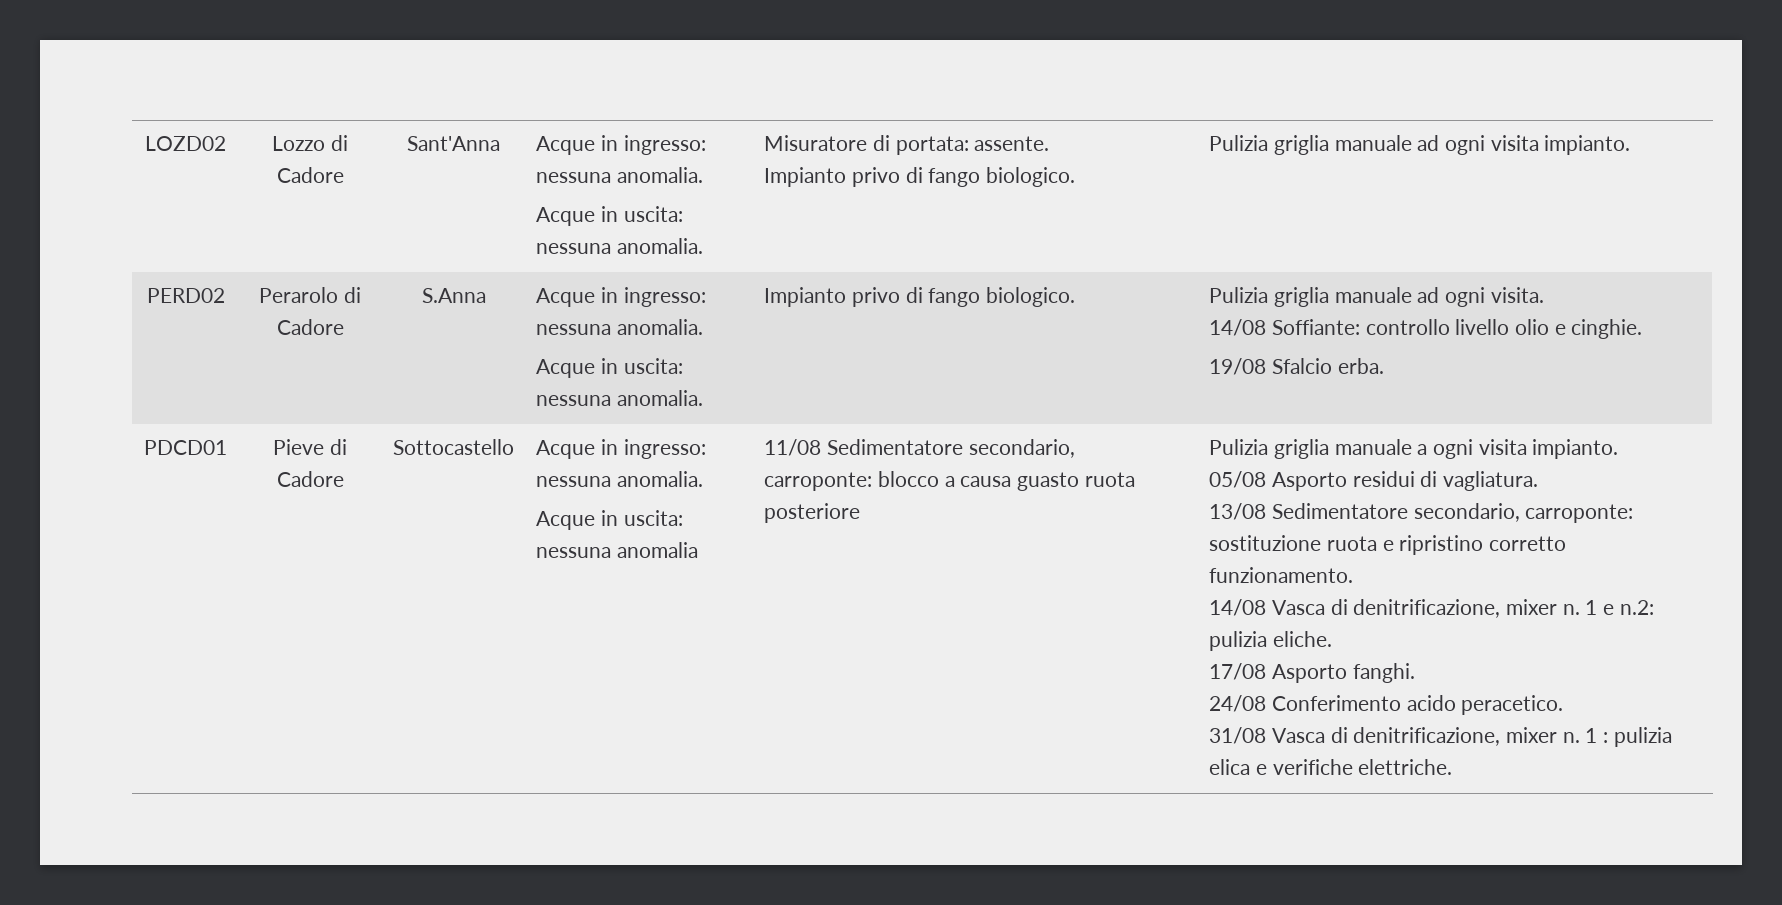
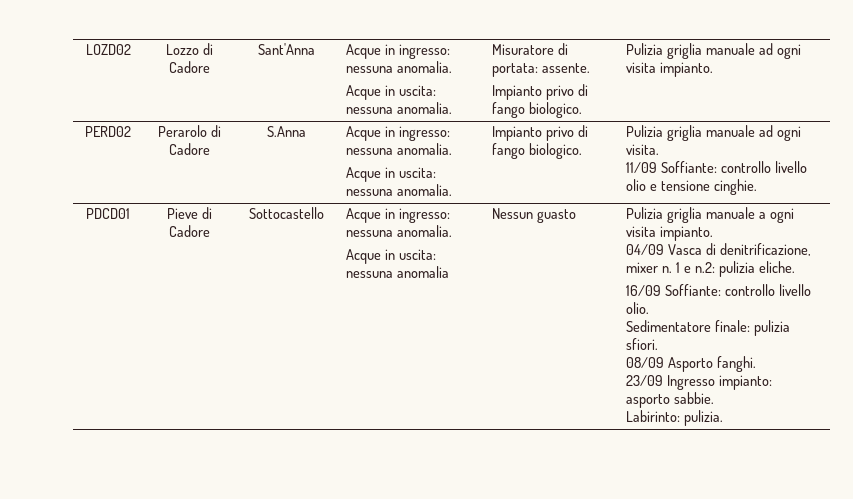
[1209,319,1267,336] 14/08 -> [626,162,658,173] 11/09
(1566, 329) none -> [661,180,711,191] tensione
[1209,358,1384,375] // 19/08 Sfalcio erba. -> (758, 187) none
[764,439,1075,458] [764,471,1012,491] 11/08 Sedimentatore secondario, carroponte: blocco a causa -> [492,208,534,219] Nessun
[1084,472,1135,487] [764,503,861,523] ruota posteriore -> (577, 216) none
[1209,471,1538,491] [1209,503,1634,523] [1209,535,1566,555] [1209,567,1354,583] [1209,599,1267,616] 05/08 Asporto residui di vagliatura. // 13/08 Sedimentatore secondario, carroponte: sostituzione ruota e ripristino corretto funzionamento. // 14/08 -> [626,244,665,255] 04/09
[1209,663,1415,683] [1209,695,1564,715] [1209,727,1672,747] [1209,759,1453,775] 17/08 Asporto fanghi. // 24/08 Conferimento acido peracetico. // 31/08 Vasca di denitrificazione, mixer n. 1 : pulizia elica e verifiche elettriche. -> [626,284,812,296] [626,302,650,314] [626,320,791,336] [626,338,659,350] [626,356,757,372] [626,375,773,390] [626,392,715,408] [626,410,724,426] 16/09 Soffiante: controllo livello olio. // Sedimentatore finale: pulizia sfiori. // 08/09 Asporto fanghi. // 23/09 Ingresso impianto: asporto sabbie. // Labirinto: pulizia.

